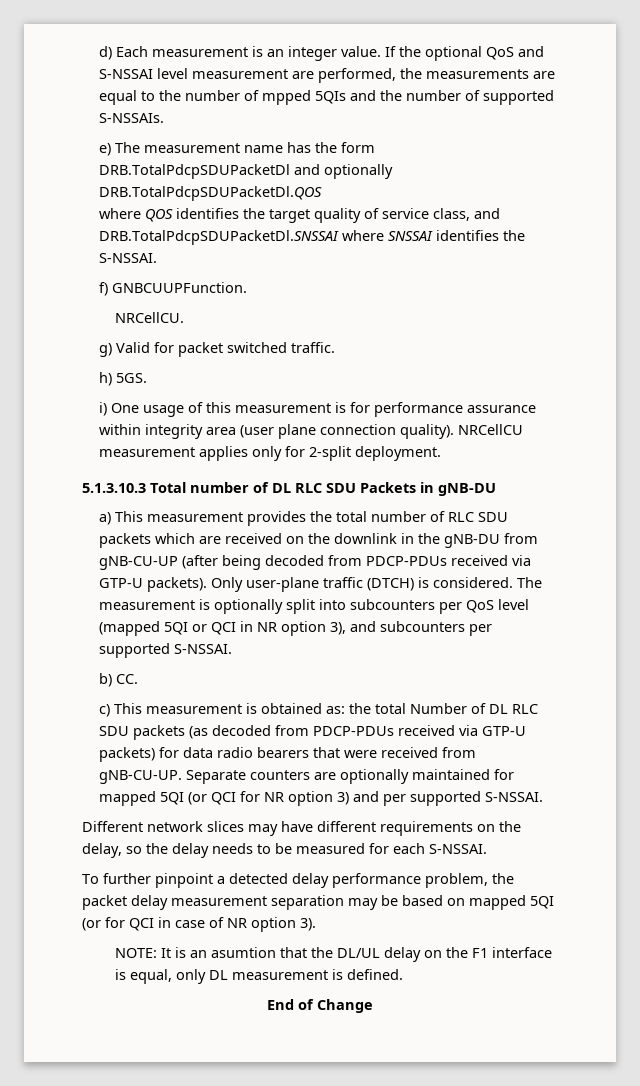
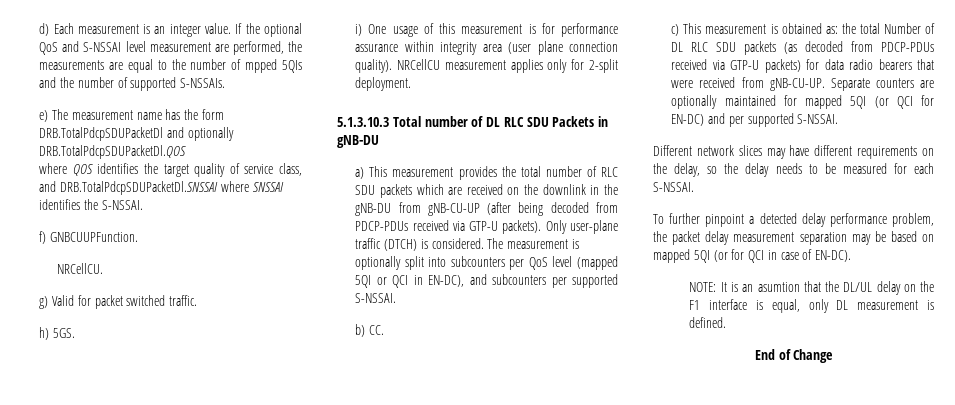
[256,621,346,636] NR option 3), -> [428,275,465,287] EN-DC),
[263,791,349,806] NR option 3) -> [671,114,705,126] EN-DC)
[227,917,316,932] NR option 3). -> [815,250,852,262] EN-DC).

